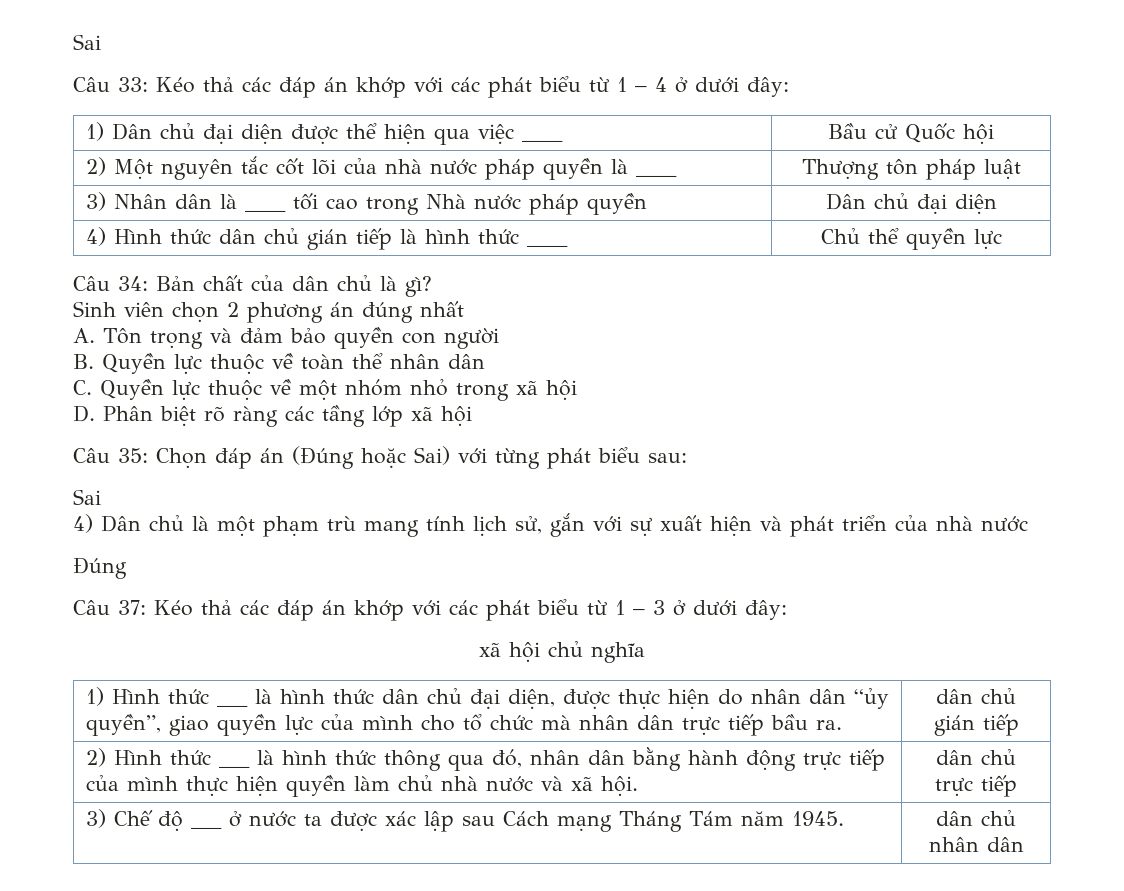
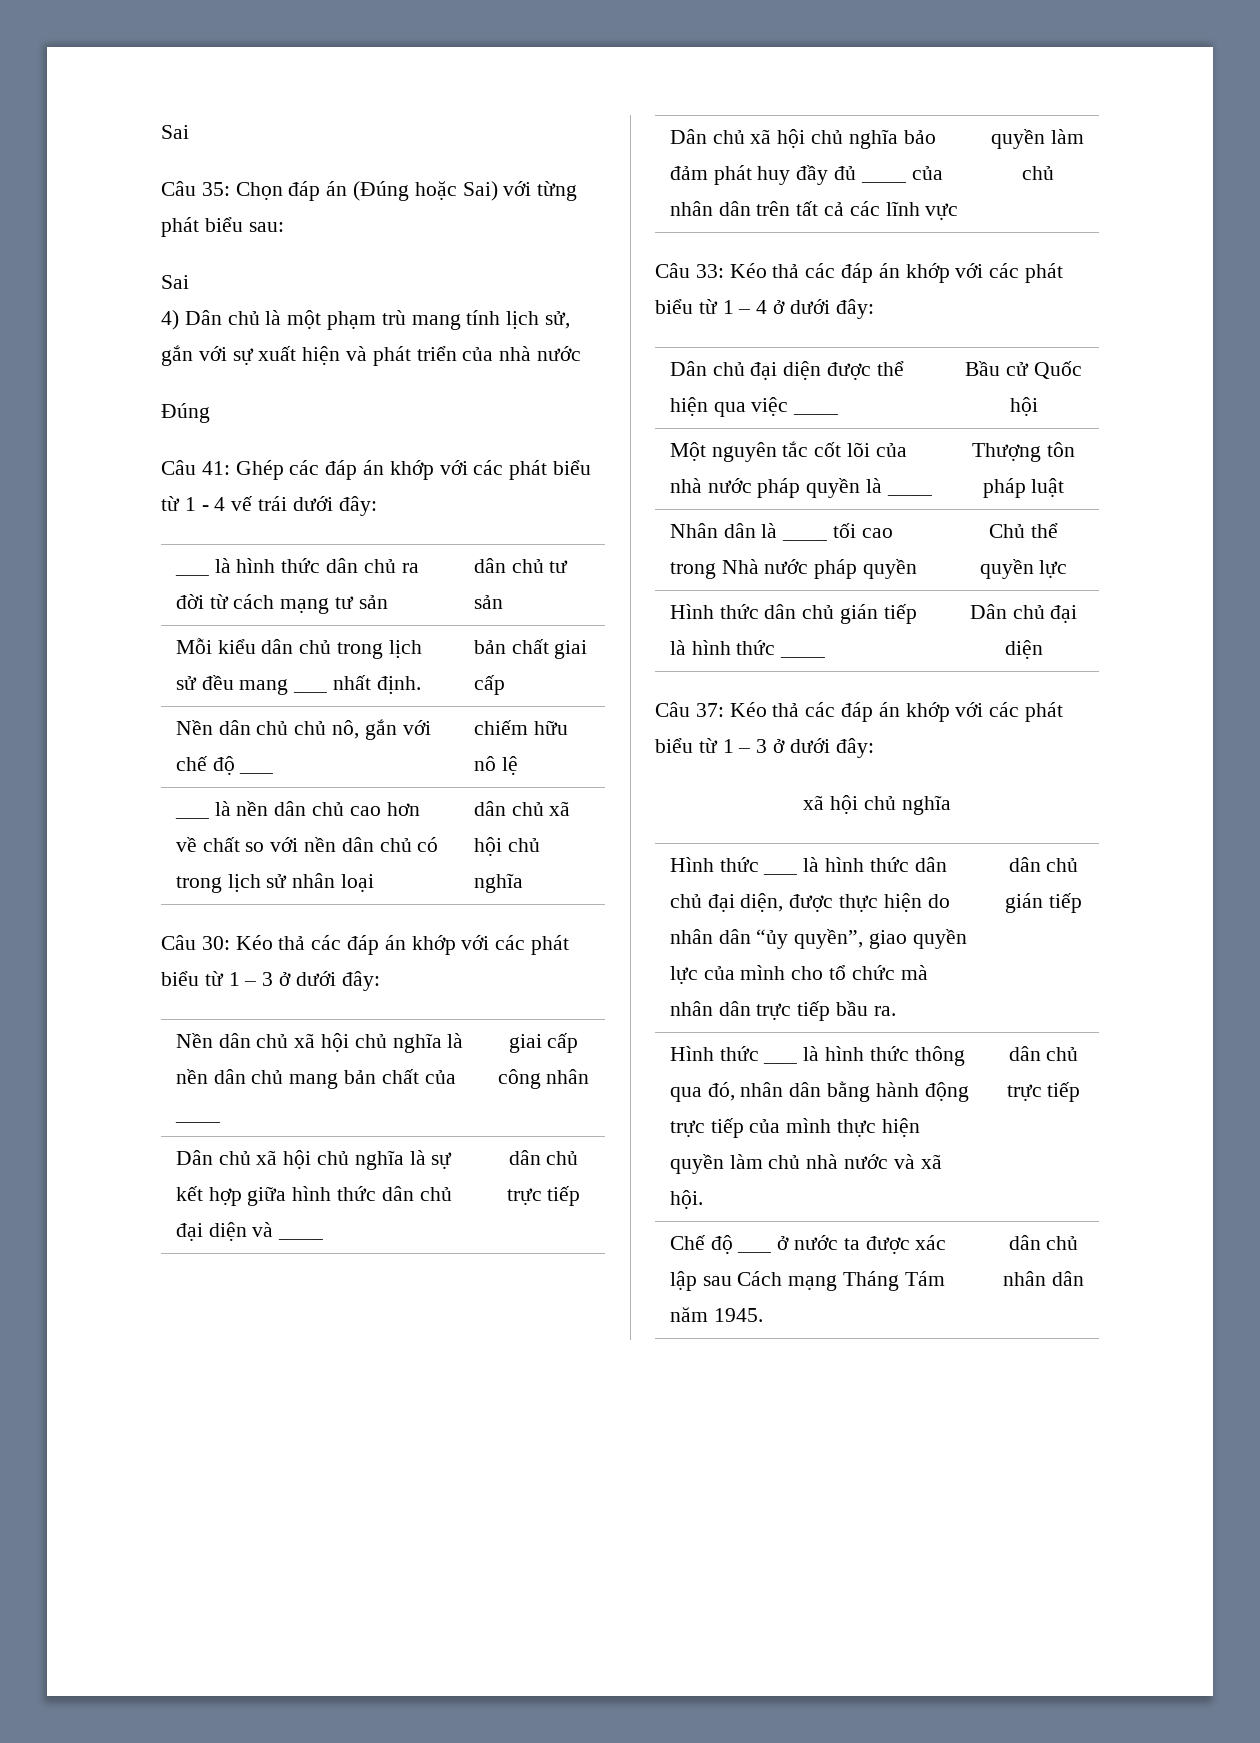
[73,34,101,50] [73,76,789,98] [85,122,563,145] [828,123,994,144] [85,156,628,180] [635,174,677,177] [801,159,1021,180] [85,192,237,211] [244,193,647,215] [825,193,997,214] [85,227,519,250] [526,244,568,247] [820,228,1002,250] [73,275,432,297] [73,301,464,323] [73,327,499,349] [73,353,485,374] [73,379,577,401] [73,405,472,427] Sai // Câu 33: Kéo thả các đáp án khớp với các phát biểu từ 1 – 4 ở dưới đây: // 1) Dân chủ đại diện được thể hiện qua việc ____ | Bầu cử Quốc hội // 2) Một nguyên tắc cốt lõi của nhà nước pháp quyền là ____ | Thượng tôn pháp luật // 3) Nhân dân là ____ tối cao trong Nhà nước pháp quyền | Dân chủ đại diện // 4) Hình thức dân chủ gián tiếp là hình thức ____ | Chủ thể quyền lực // Câu 34: Bản chất của dân chủ là gì? // Sinh viên chọn 2 phương án đúng nhất // A. Tôn trọng và đảm bảo quyền con người // B. Quyền lực thuộc về toàn thể nhân dân // C. Quyền lực thuộc về một nhóm nhỏ trong xã hội // D. Phân biệt rõ ràng các tầng lớp xã hội -> [161,125,189,139] Sai
(127, 568) none -> [161,460,592,480] [161,496,377,516] [174,573,209,576] [214,558,419,573] [175,594,388,614] [473,558,569,573] [473,595,503,609] [175,638,422,659] [175,675,328,695] [332,675,421,694] [473,639,588,659] [473,675,505,695] [175,719,431,740] [175,756,274,775] [473,720,568,735] [473,756,518,775] [174,816,209,819] [214,801,420,816] [175,837,439,852] [175,873,374,893] [473,801,571,816] [473,837,540,856] [473,873,523,893] [161,935,570,955] [161,971,380,991] [175,1033,464,1053] [175,1069,456,1089] [174,1120,220,1123] [508,1033,579,1053] [497,1069,590,1089] [175,1150,453,1170] [175,1186,452,1206] [175,1222,274,1241] [278,1237,324,1240] [508,1150,579,1165] [506,1186,581,1206] [669,129,936,149] [669,165,856,185] [860,180,906,183] [911,166,943,180] [669,201,959,220] [991,129,1084,149] [1021,166,1054,180] [655,263,1064,283] [655,299,874,319] [669,361,904,380] [669,397,839,417] [965,361,1082,379] [1009,397,1038,416] [669,441,907,462] [669,478,882,498] [886,493,932,496] [972,442,1075,462] [982,478,1065,498] [669,523,778,538] [782,538,828,541] [832,523,893,538] [669,559,917,579] [989,523,1058,538] [979,559,1068,579] [669,604,917,624] [669,640,776,655] [780,655,826,658] [969,604,1078,623] [1004,640,1043,659] // Câu 41: Ghép các đáp án khớp với các phát biểu từ 1 - 4 vế trái dưới đây: // ___ là hình thức dân chủ ra đời từ cách mạng tư sản | dân chủ tư sản // Mỗi kiểu dân chủ trong lịch sử đều mang ___ nhất định. | bản chất giai cấp // Nền dân chủ chủ nô, gắn với chế độ ___ | chiếm hữu nô lệ // ___ là nền dân chủ cao hơn về chất so với nền dân chủ có trong lịch sử nhân loại | dân chủ xã hội chủ nghĩa // Câu 30: Kéo thả các đáp án khớp với các phát biểu từ 1 – 3 ở dưới đây: // Nền dân chủ xã hội chủ nghĩa là nền dân chủ mang bản chất của ____ | giai cấp công nhân // Dân chủ xã hội chủ nghĩa là sự kết hợp giữa hình thức dân chủ đại diện và ____ | dân chủ trực tiếp // Dân chủ xã hội chủ nghĩa bảo đảm phát huy đầy đủ ____ của nhân dân trên tất cả các lĩnh vực | quyền làm chủ // Câu 33: Kéo thả các đáp án khớp với các phát biểu từ 1 – 4 ở dưới đây: // Dân chủ đại diện được thể hiện qua việc ____ | Bầu cử Quốc hội // Một nguyên tắc cốt lõi của nhà nước pháp quyền là ____ | Thượng tôn pháp luật // Nhân dân là ____ tối cao trong Nhà nước pháp quyền | Chủ thể quyền lực // Hình thức dân chủ gián tiếp là hình thức ____ | Dân chủ đại diện
[85,687,104,706] 1) -> (951, 805) none
[85,748,106,767] 2) -> (1082, 903) none
[85,809,106,828] 3) -> (1081, 1092) none

